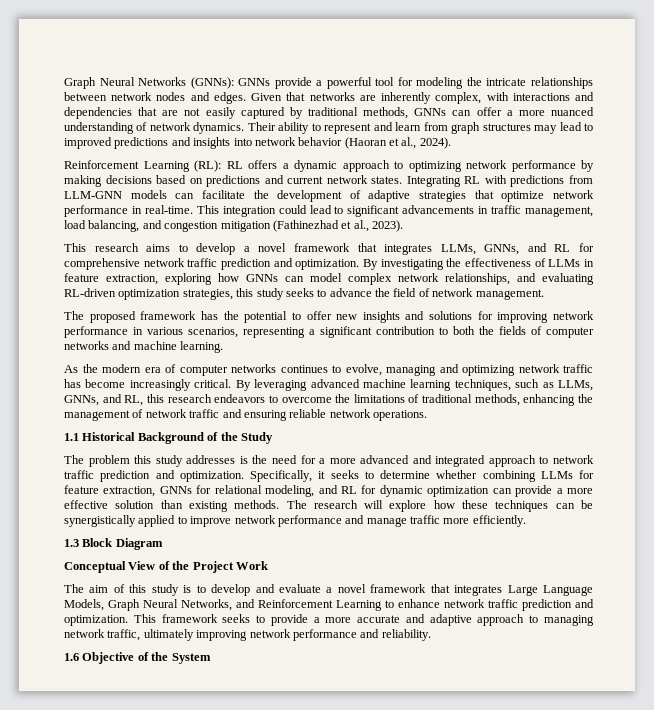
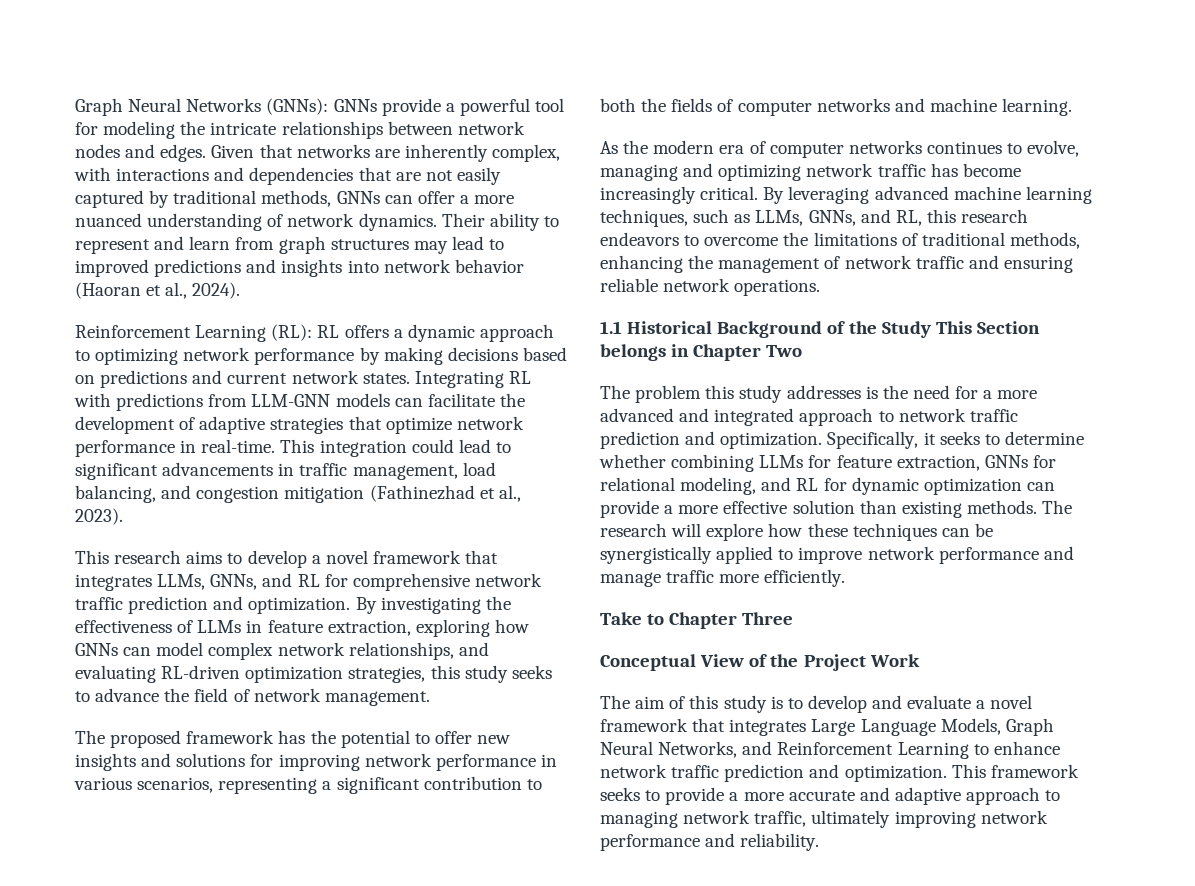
(273, 438) none -> [935,321,1040,334] [600,344,803,361] This Section belongs in Chapter Two
[64,538,163,550] 1.3 Block Diagram -> [600,612,794,629] Take to Chapter Three
[64,652,211,664] // 1.6 Objective of the System -> (820, 842) none

